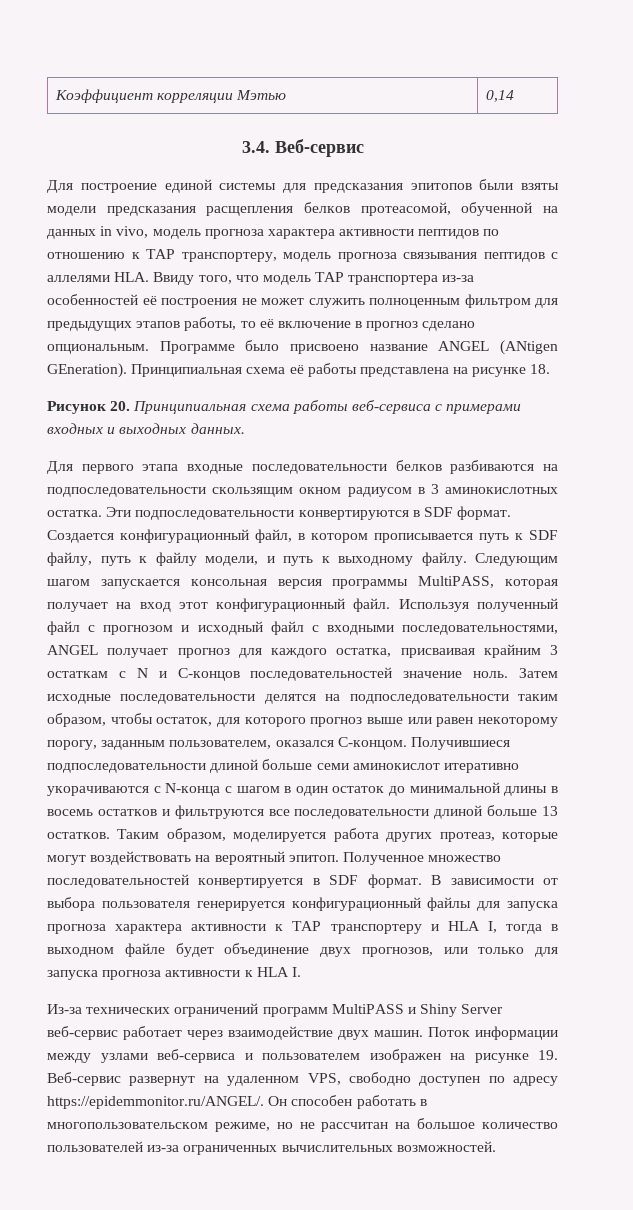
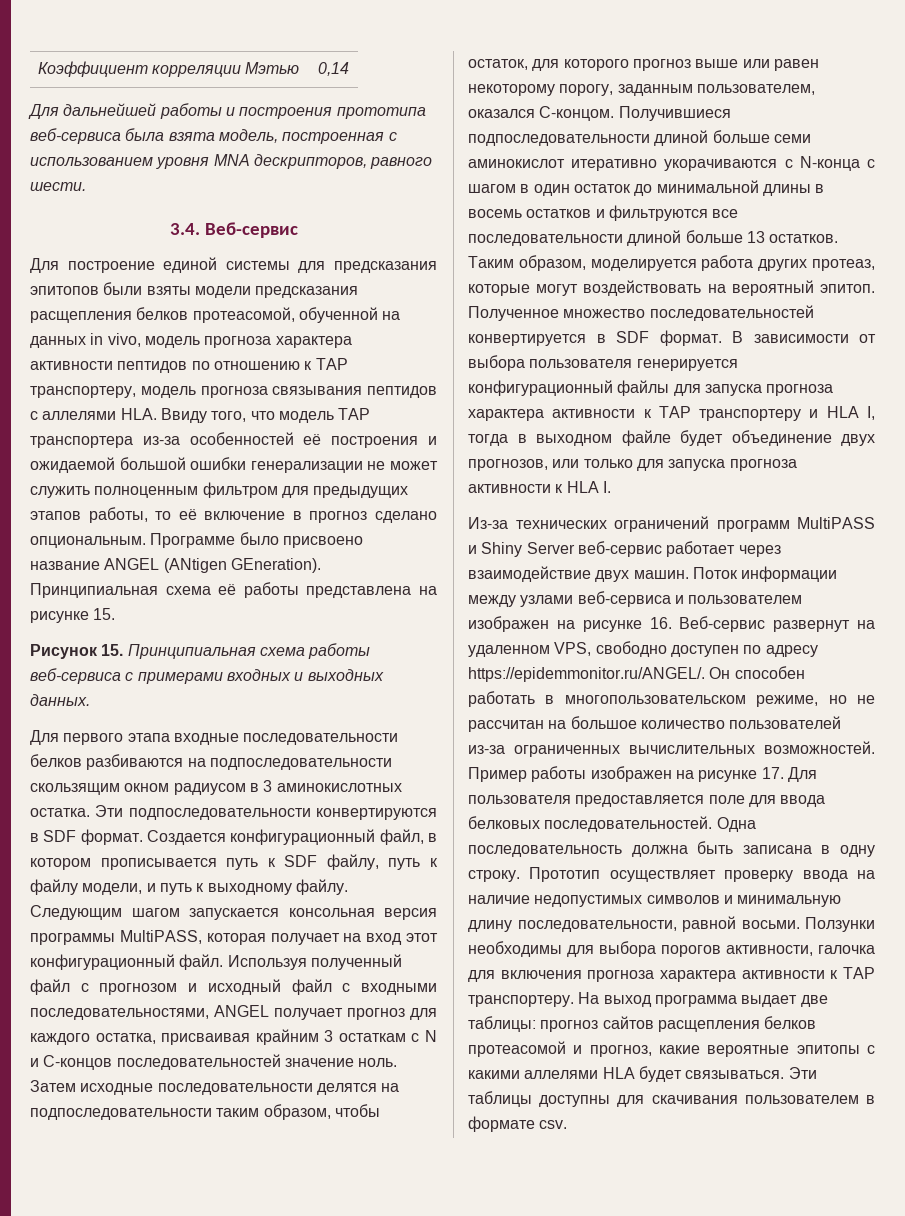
(514, 96) none -> [28,103,426,119] [30,128,397,144] [30,154,433,169] [30,182,86,191] // Для дальнейшей работы и построения прототипа веб-сервиса была взята модель, построенная с использованием уровня MNA дескрипторов, равного шести.
(237, 303) none -> [428,436,438,445] [30,457,363,473] и ожидаемой большой ошибки генерализации
[530,364,551,374] 18. -> [93,608,116,620] 15.
[110,401,131,411] 20. -> [101,644,124,656] 15.
[538,1050,558,1060] 19. -> [649,617,672,629] 16.
(496, 1146) none -> [468,766,817,782] [468,795,826,807] [468,816,756,832] [468,841,875,857] [468,867,876,882] [468,895,842,907] [468,916,875,932] [468,941,875,957] [468,967,875,982] [468,992,828,1007] [468,1016,817,1032] [468,1041,875,1057] [468,1066,817,1082] [468,1091,875,1107] [468,1116,568,1132] Пример работы изображен на рисунке 17. Для пользователя предоставляется поле для ввода белковых последовательностей. Одна последовательность должна быть записана в одну строку. Прототип осуществляет проверку ввода на наличие недопустимых символов и минимальную длину последовательности, равной восьми. Ползунки необходимы для выбора порогов активности, галочка для включения прогноза характера активности к TAP транспортеру. На выход программа выдает две таблицы: прогноз сайтов расщепления белков протеасомой и прогноз, какие вероятные эпитопы с какими аллелями HLA будет связываться. Эти таблицы доступны для скачивания пользователем в формате csv.

